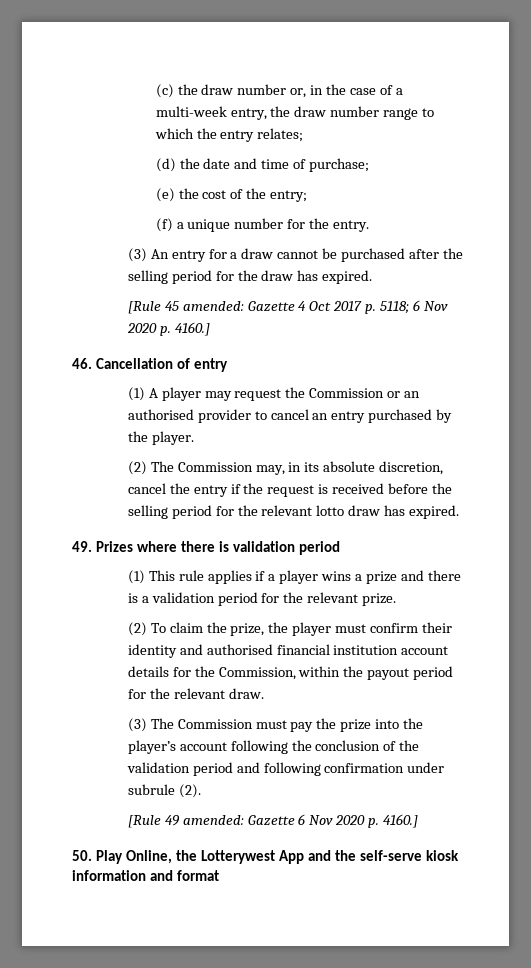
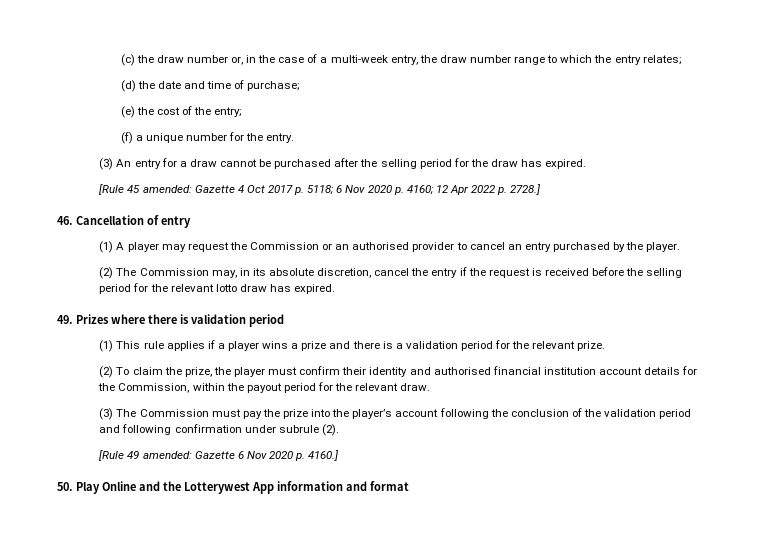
[174,322,210,336] 4160.] -> [406,184,542,195] 4160; 12 Apr 2022 p. 2728.]
[126,850,173,864] Online, -> [102,481,160,491] Online and
[308,850,460,861] and the self-serve kiosk -> (274, 488) none

